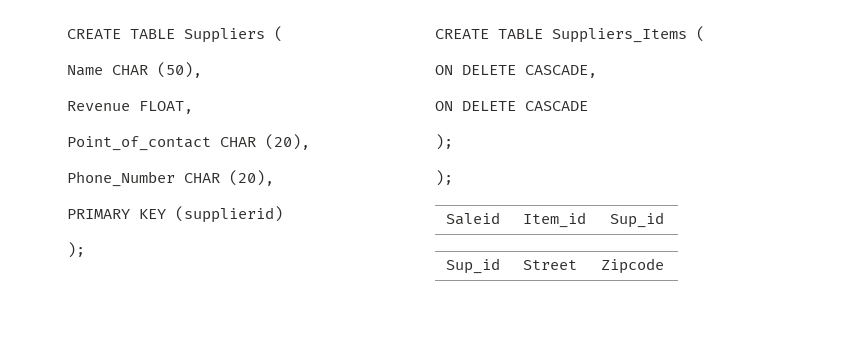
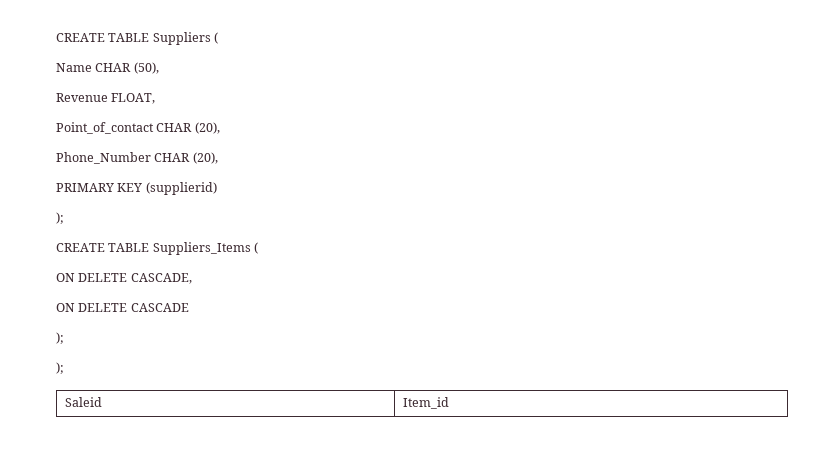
[610,212,665,228] [446,258,501,274] [523,260,578,270] [601,258,665,274] | Sup_id // Sup_id | Street | Zipcode -> (450, 403) none

